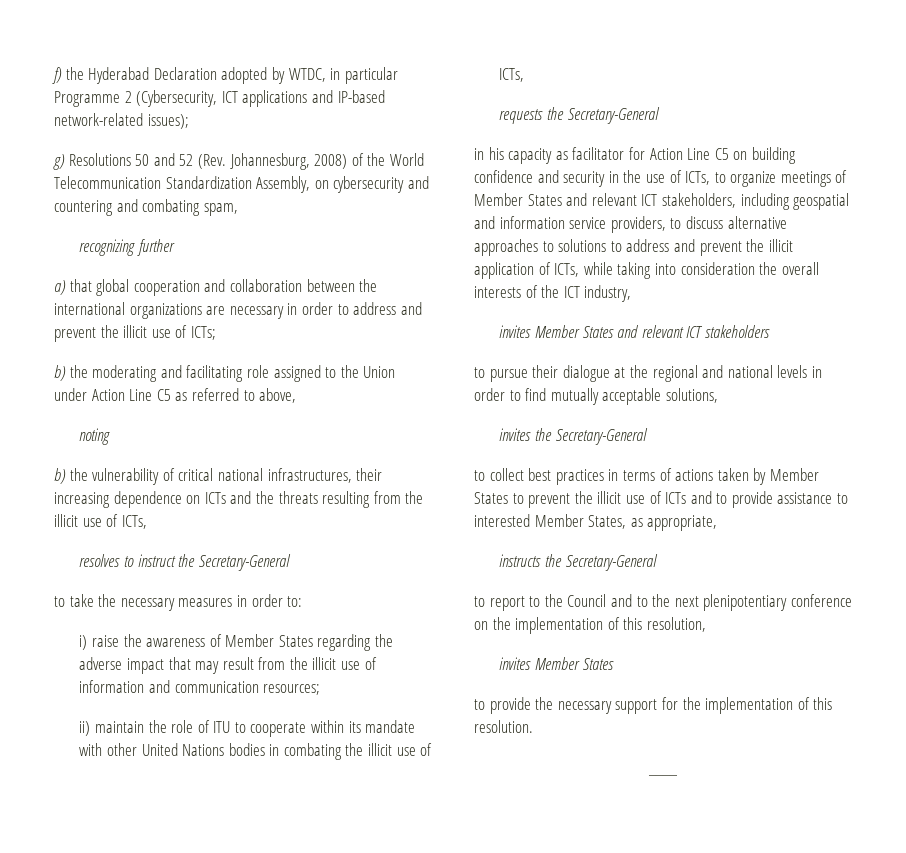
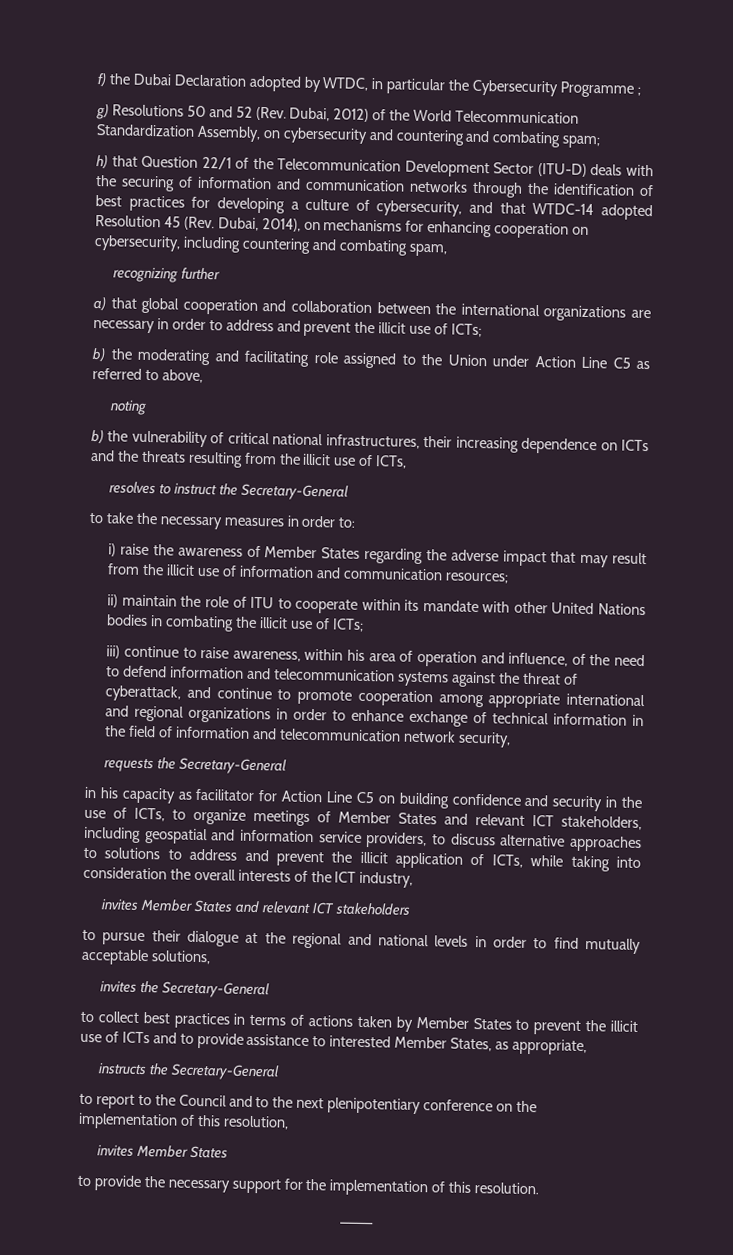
[88,67,150,84] Hyderabad -> [132,73,172,86] Dubai
[54,90,385,107] [54,113,189,129] Programme 2 (Cybersecurity, ICT applications and IP-based network-related issues); -> [448,79,641,98] the Cybersecurity Programme ;
[229,153,348,170] Johannesburg, 2008) -> [289,107,370,122] Dubai, 2012)
(201, 207) none -> [562,135,601,149] [96,155,654,178] [95,175,654,198] [95,195,653,221] [95,215,590,239] [94,235,408,256] spam; // h) that Question 22/1 of the Telecommunication Development Sector (ITU-D) deals with the securing of information and communication networks through the identification of best practices for developing a culture of cybersecurity, and that WTDC-14 adopted Resolution 45 (Rev. Dubai, 2014), on mechanisms for enhancing cooperation on cybersecurity, including countering and combating
[499,68,525,82] ICTs, -> [331,618,364,632] [106,645,645,667] [106,665,578,688] [105,685,645,709] [105,705,644,727] [104,725,511,748] ICTs; // iii) continue to raise awareness, within his area of operation and influence, of the need to defend information and telecommunication systems against the threat of cyberattack, and continue to promote cooperation among appropriate international and regional organizations in order to enhance exchange of technical information in the field of information and telecommunication network security,

